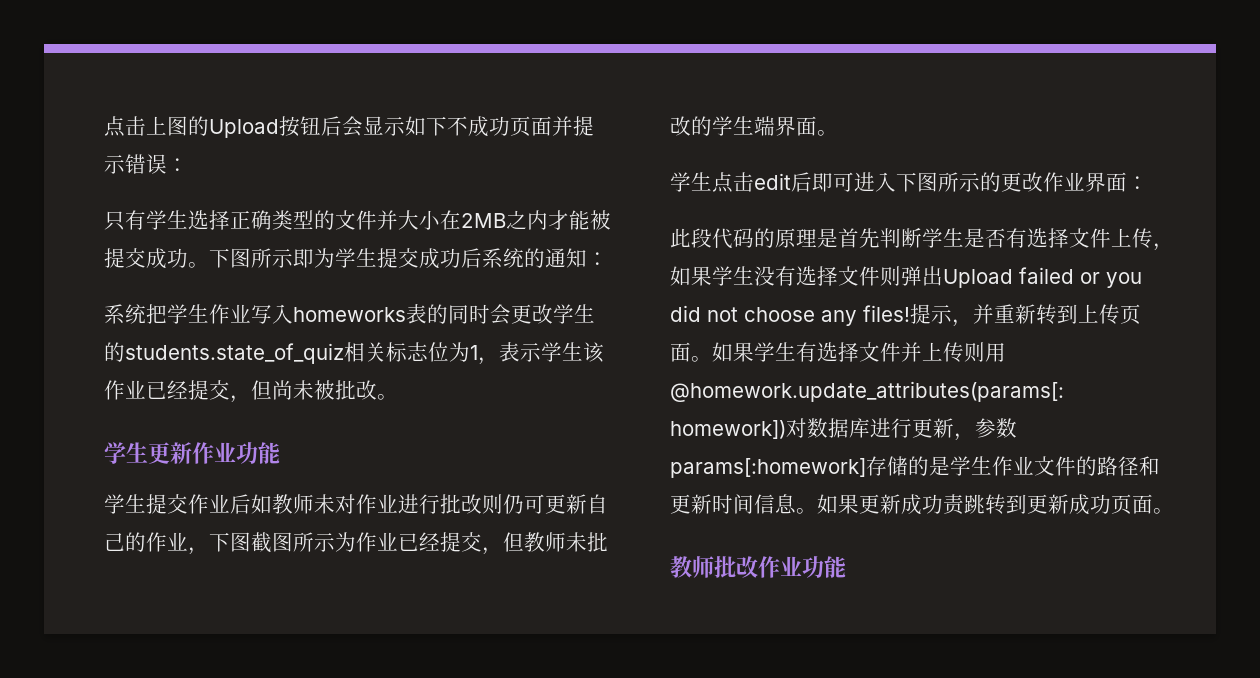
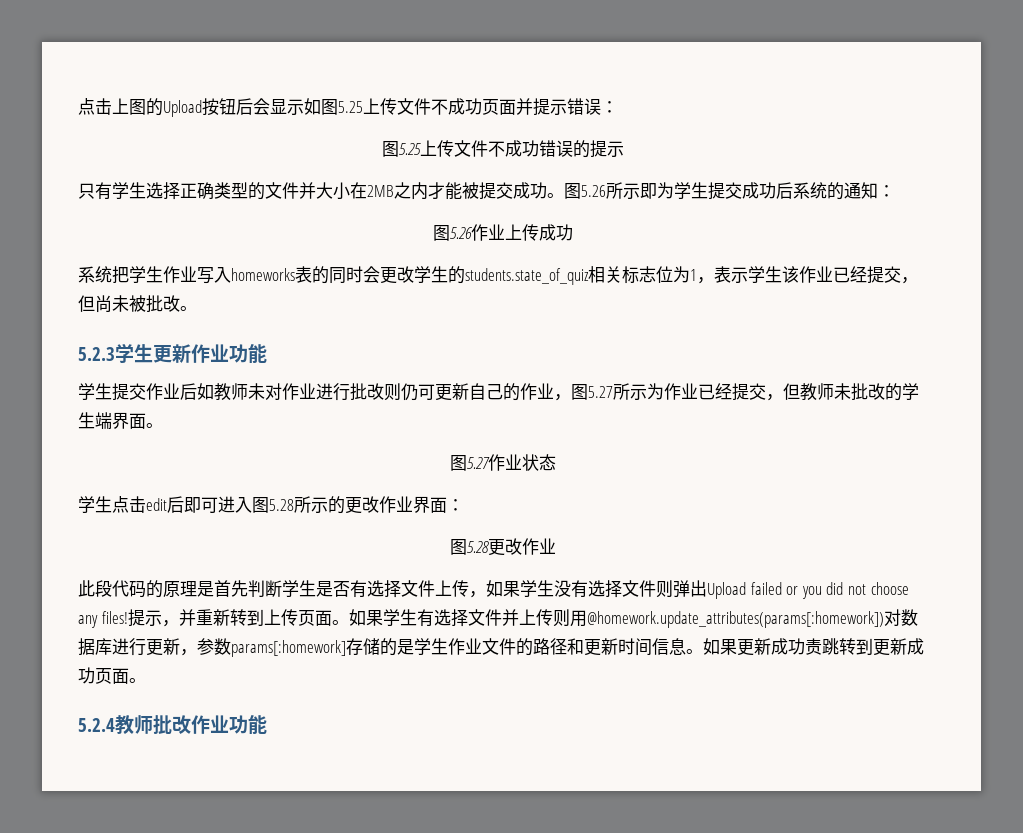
[426,116,447,136] 下 -> [321,98,431,115] 图5.25上传文件
(188, 165) none -> [381,140,624,158] // 图5.25上传文件不成功错误的提示
[209,248,251,268] 下图 -> [564,183,606,199] 图5.26
(608, 259) none -> [432,224,573,241] // 图5.26作业上传成功
(398, 397) none -> [78,347,115,361] 5.2.3
[209,532,293,553] 下图截图 -> [571,384,613,400] 图5.27
(838, 133) none -> [449,454,556,471] // 图5.27作业状态
[896,172,938,192] 下图 -> [252,497,294,513] 图5.28
(1148, 183) none -> [449,538,556,556] // 图5.28更改作业
(1174, 511) none -> [78,718,115,732] 5.2.4

